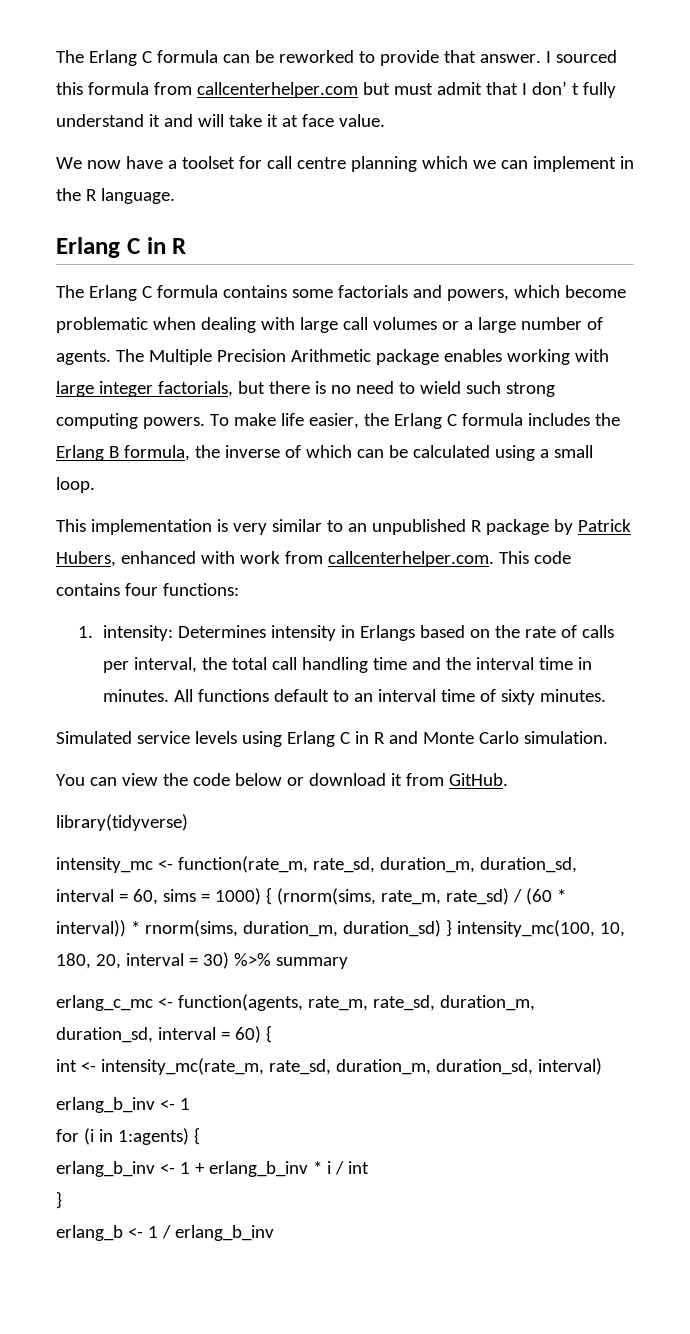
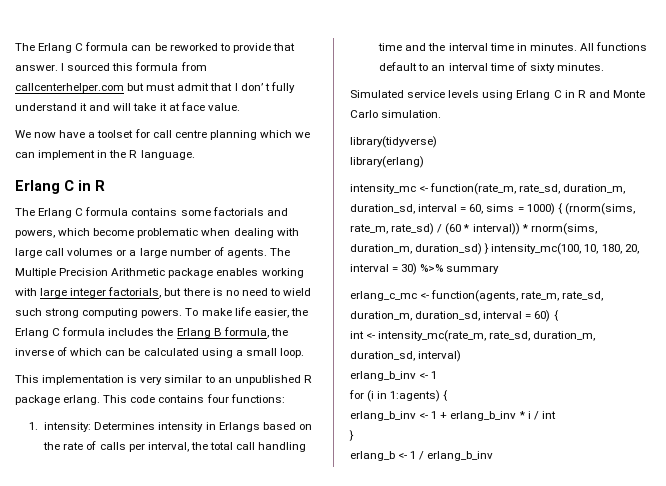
[553,519,631,535] [56,551,494,567] by Patrick Hubers, enhanced with work from callcenterhelper.com. -> [63,395,101,405] erlang.
[56,773,508,786] [56,814,188,831] You can view the code below or download it from GitHub. // library(tidyverse) -> [350,136,437,148] [350,156,424,168] library(tidyverse) // library(erlang)

